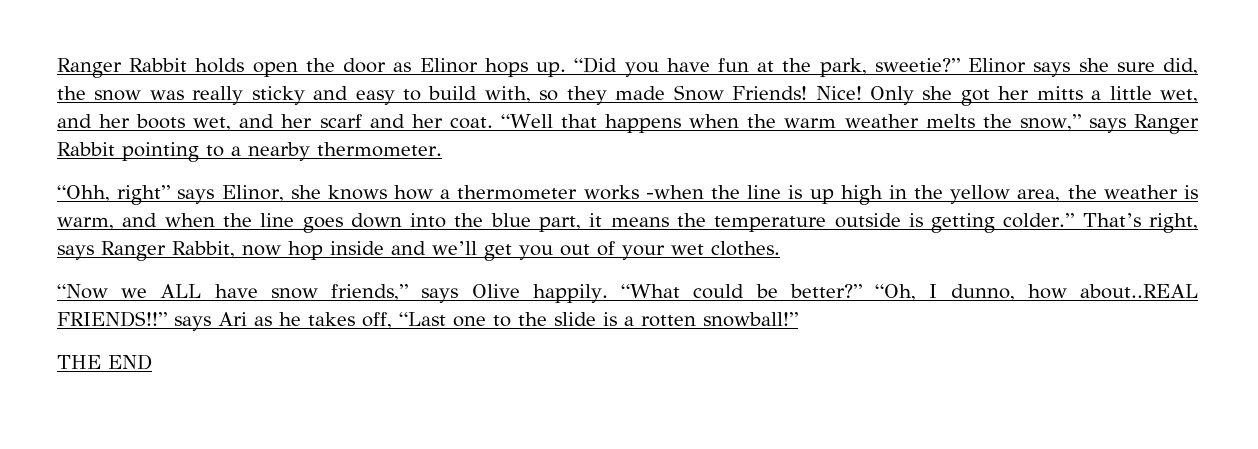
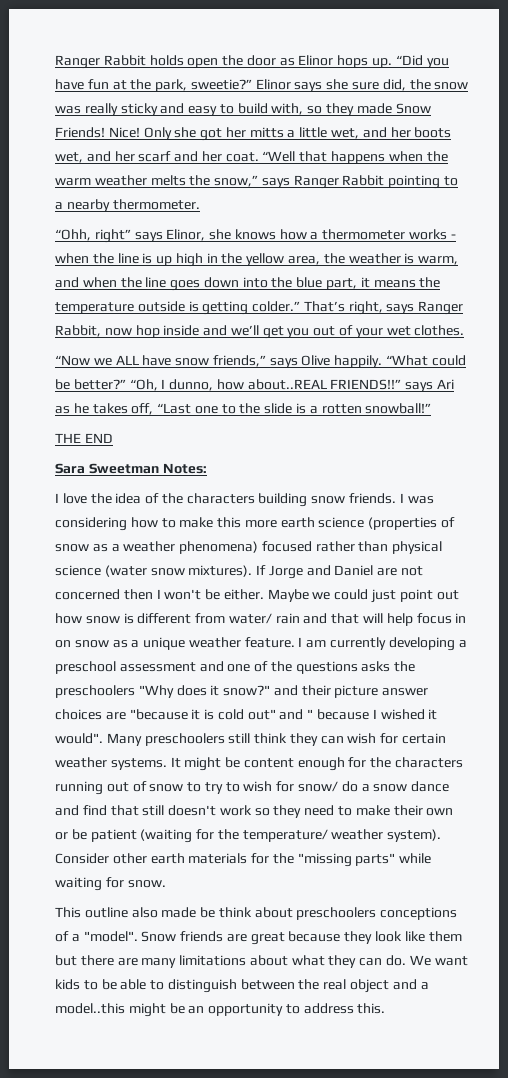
[645,185,704,199] -when -> [450,234,456,239] [55,253,89,264] - when
(152, 362) none -> [55,463,207,474] [55,493,434,507] [55,517,456,531] [55,541,443,554] [55,565,424,579] [55,589,459,603] [55,613,467,626] [55,637,467,651] [55,661,416,674] [55,685,429,698] [55,709,438,720] [55,733,447,746] [55,757,464,771] [55,781,450,795] [55,805,454,818] [55,829,442,843] [55,853,432,867] [55,877,166,891] [55,907,458,920] [55,931,462,945] [55,955,468,968] [55,979,429,993] [55,1003,386,1017] // Sara Sweetman Notes: // I love the idea of the characters building snow friends. I was considering how to make this more earth science (properties of snow as a weather phenomena) focused rather than physical science (water snow mixtures). If Jorge and Daniel are not concerned then I won't be either. Maybe we could just point out how snow is different from water/ rain and that will help focus in on snow as a unique weather feature. I am currently developing a preschool assessment and one of the questions asks the preschoolers "Why does it snow?" and their picture answer choices are "because it is cold out" and " because I wished it would". Many preschoolers still think they can wish for certain weather systems. It might be content enough for the characters running out of snow to try to wish for snow/ do a snow dance and find that still doesn't work so they need to make their own or be patient (waiting for the temperature/ weather system). Consider other earth materials for the "missing parts" while waiting for snow. // This outline also made be think about preschoolers conceptions of a "model". Snow friends are great because they look like them but there are many limitations about what they can do. We want kids to be able to distinguish between the real object and a model..this might be an opportunity to address this.

